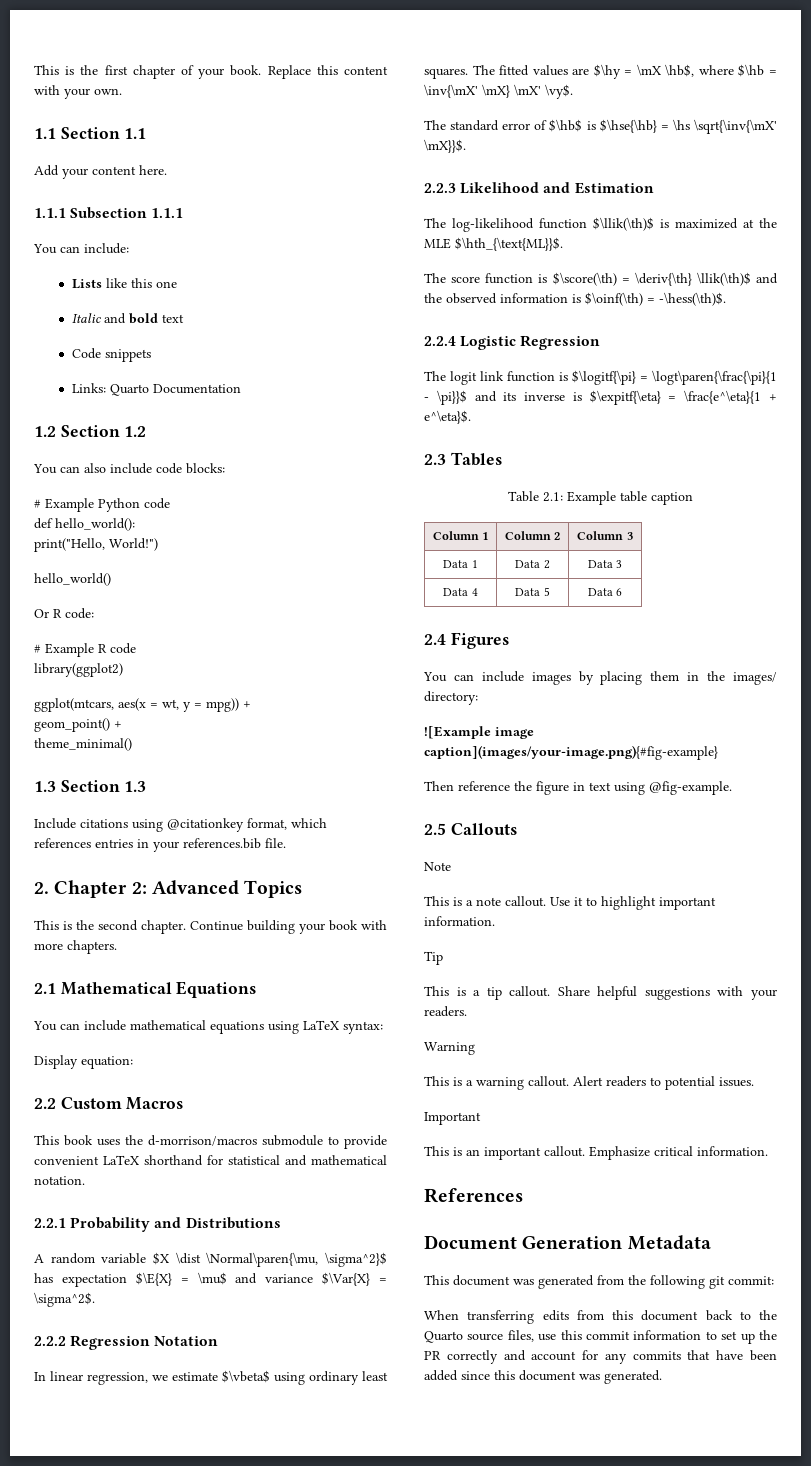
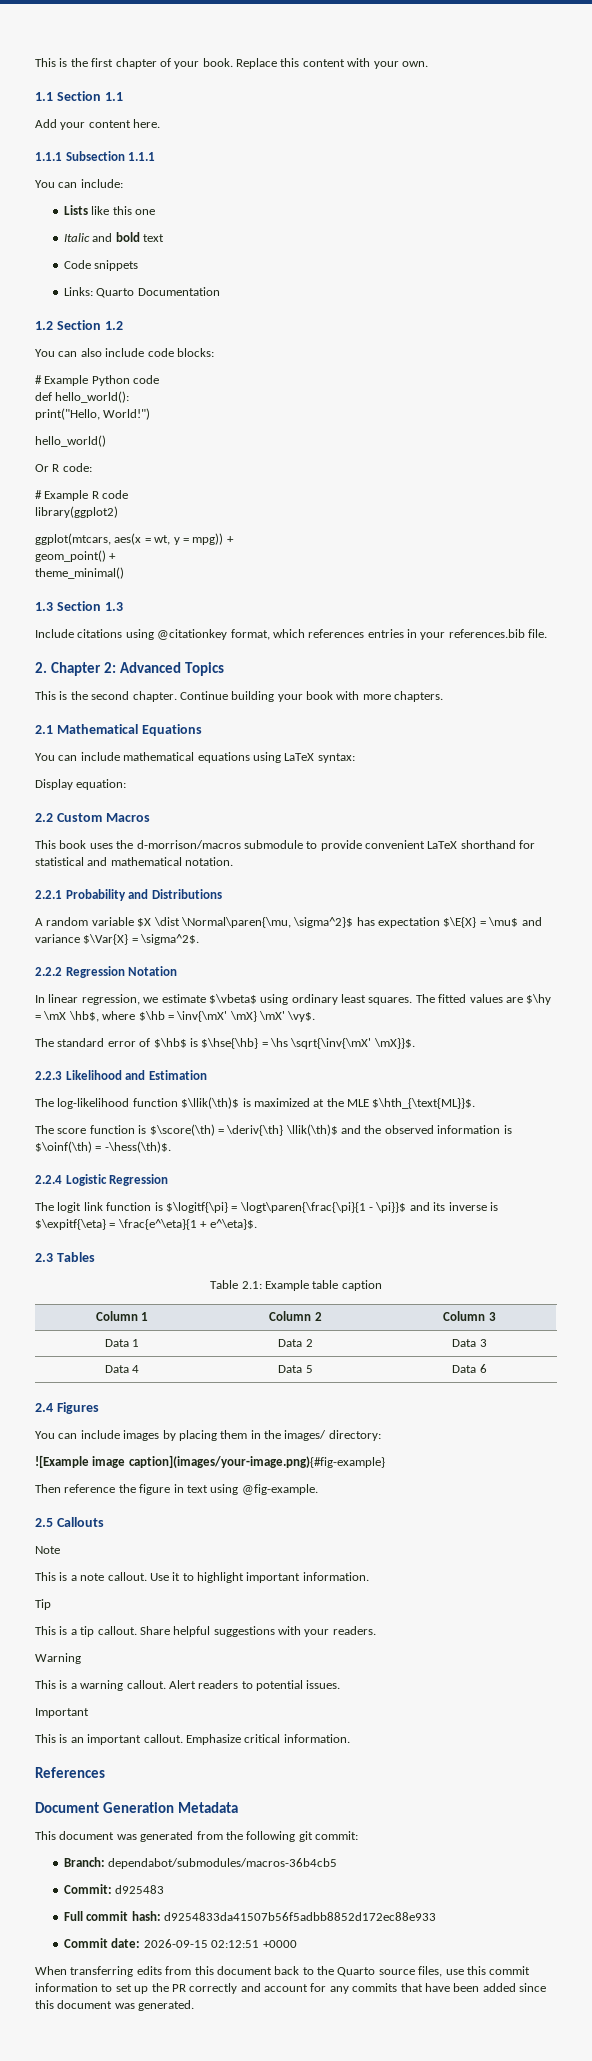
(774, 1280) none -> [64,1857,338,1869] [64,1884,165,1894] [64,1911,437,1921] [64,1938,297,1948] // Branch: dependabot/submodules/macros-36b4cb5 // Commit: d925483 // Full commit hash: d9254833da41507b56f5adbb8852d172ec88e933 // Commit date: 2026-09-15 02:12:51 +0000

